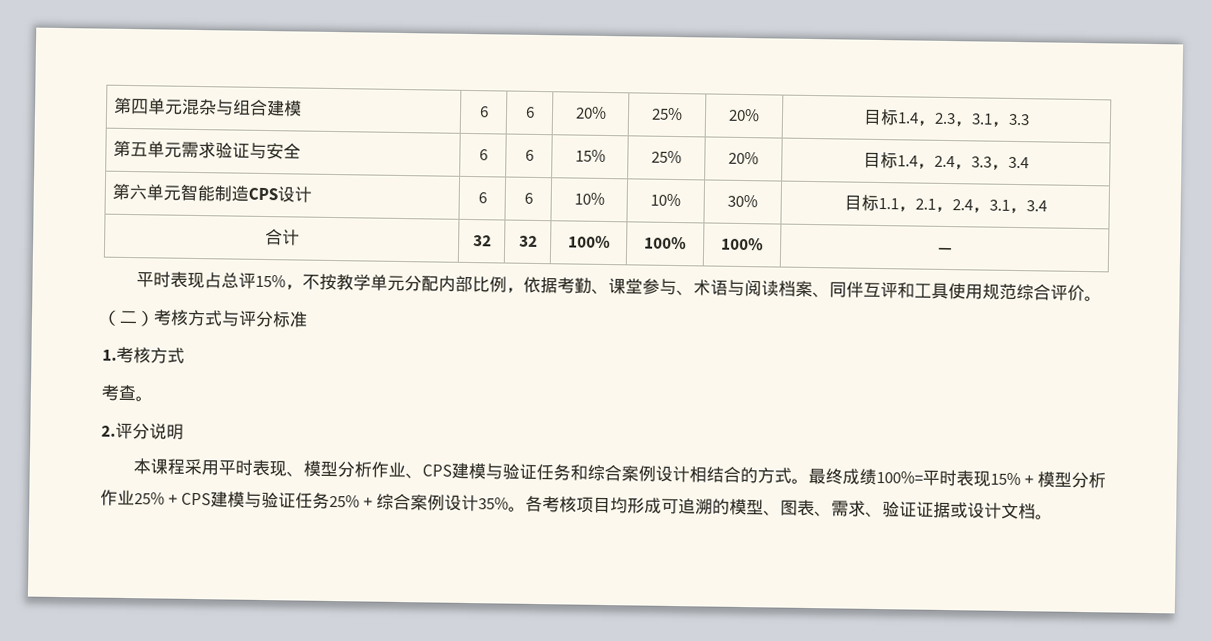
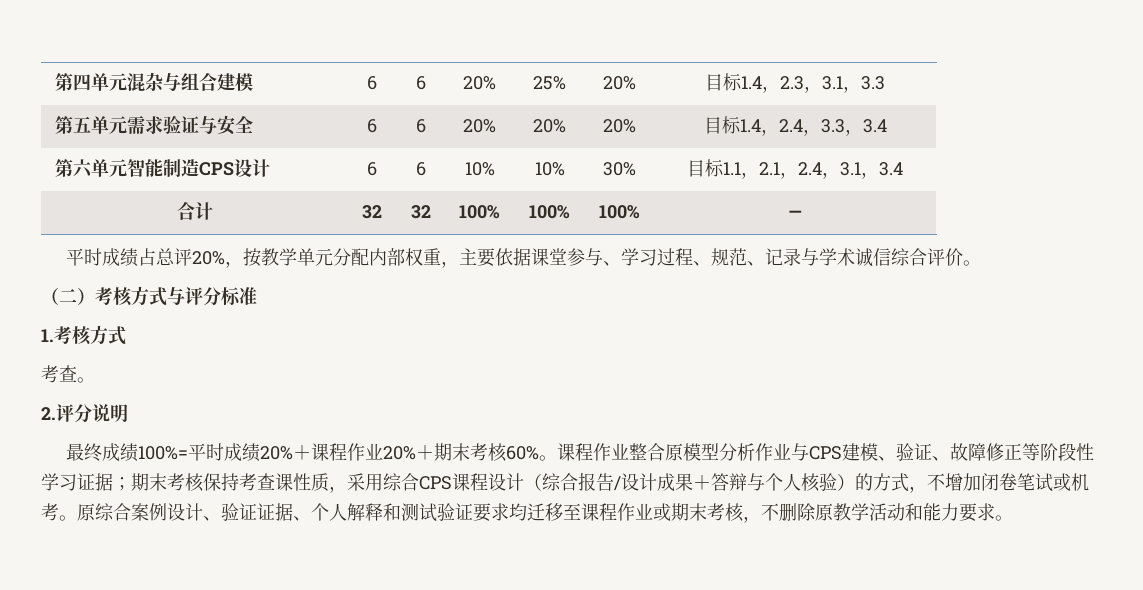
[574,149,606,162] [651,150,682,164] 15% | 25% -> [463,119,496,133] [533,119,566,133] 20% | 20%
[169,271,320,291] 表现占总评15%，不 -> [102,248,244,268] 成绩占总评20%，
[471,276,1017,301] 比例，依据考勤、课堂参与、术语与阅读档案、同伴互评和工具使用规范 -> [405,248,892,268] 权重，主要依据课堂参与、学习过程、规范、记录与学术诚信
[132,458,1106,489] [100,489,1036,520] 本课程采用平时表现、模型分析作业、CPS建模与验证任务和综合案例设计相结合的方式。最终成绩100%=平时表现15%＋模型分析作业25%＋CPS建模与验证任务25%＋综合案例设计35%。各考核项目均形成可追溯的模型、图表、需求、验证证据或设计文档 -> [66,443,1095,462] [41,472,1089,493] [41,503,995,523] 最终成绩100%=平时成绩20%＋课程作业20%＋期末考核60%。课程作业整合原模型分析作业与CPS建模、验证、故障修正等阶段性学习证据；期末考核保持考查课性质，采用综合CPS课程设计（综合报告/设计成果＋答辩与个人核验）的方式，不增加闭卷笔试或机考。原综合案例设计、验证证据、个人解释和测试验证要求均迁移至课程作业或期末考核，不删除原教学活动和能力要求

